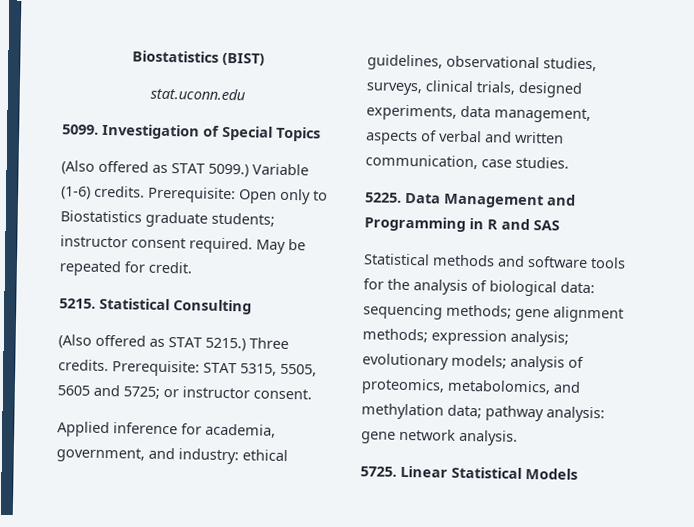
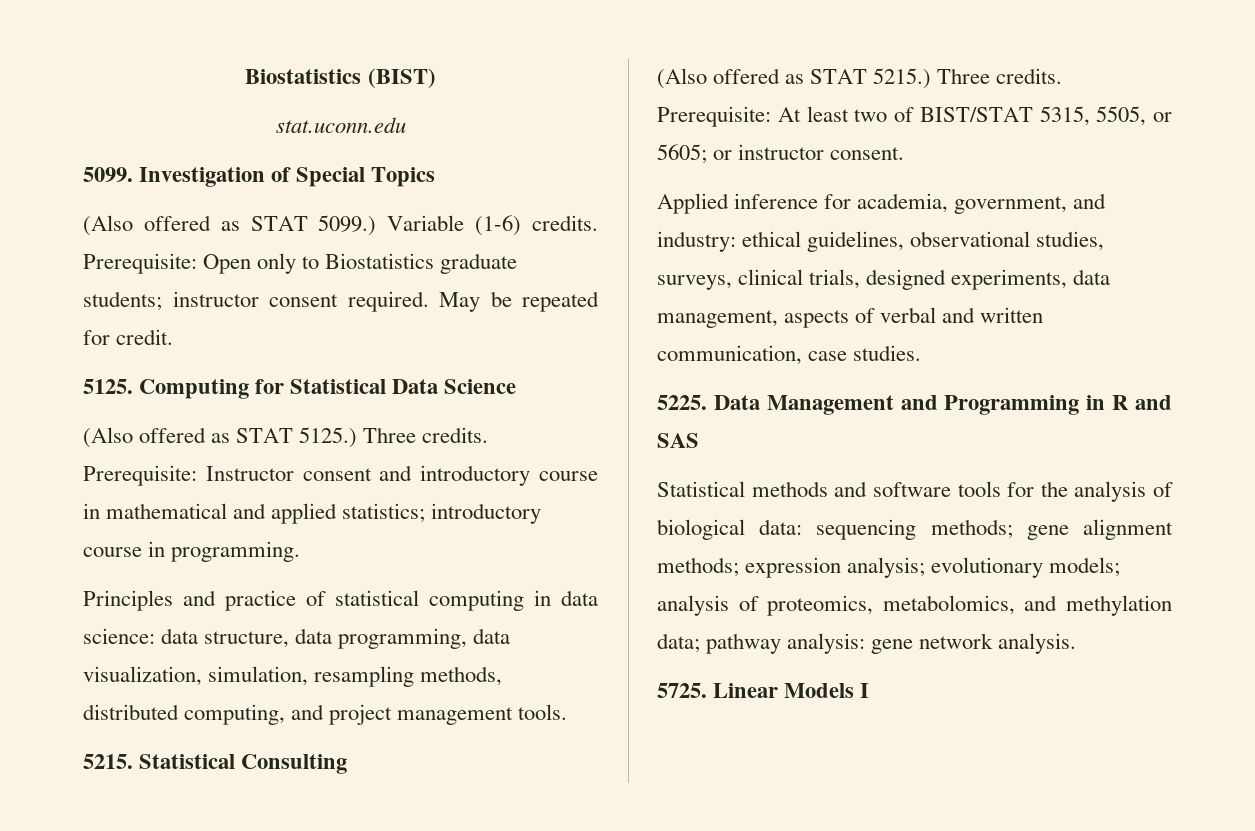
(192, 267) none -> [83,379,517,399] [83,427,489,448] [83,465,598,486] [83,503,542,524] [83,541,301,562] [83,590,598,611] [83,628,511,649] [83,666,503,687] [83,704,568,725] // 5125. Computing for Statistical Data Science // (Also offered as STAT 5125.) Three credits. Prerequisite: Instructor consent and introductory course in mathematical and applied statistics; introductory course in programming. // Principles and practice of statistical computing in data science: data structure, data programming, data visualization, simulation, resampling methods, distributed computing, and project management tools.
[203,362,317,377] [57,384,160,399] STAT 5315, 5505, 5605 and 5725; -> [777,106,1172,126] [657,144,707,164] At least two of BIST/STAT 5315, 5505, or 5605;
[451,466,578,480] Statistical Models -> [784,683,870,698] Models I

